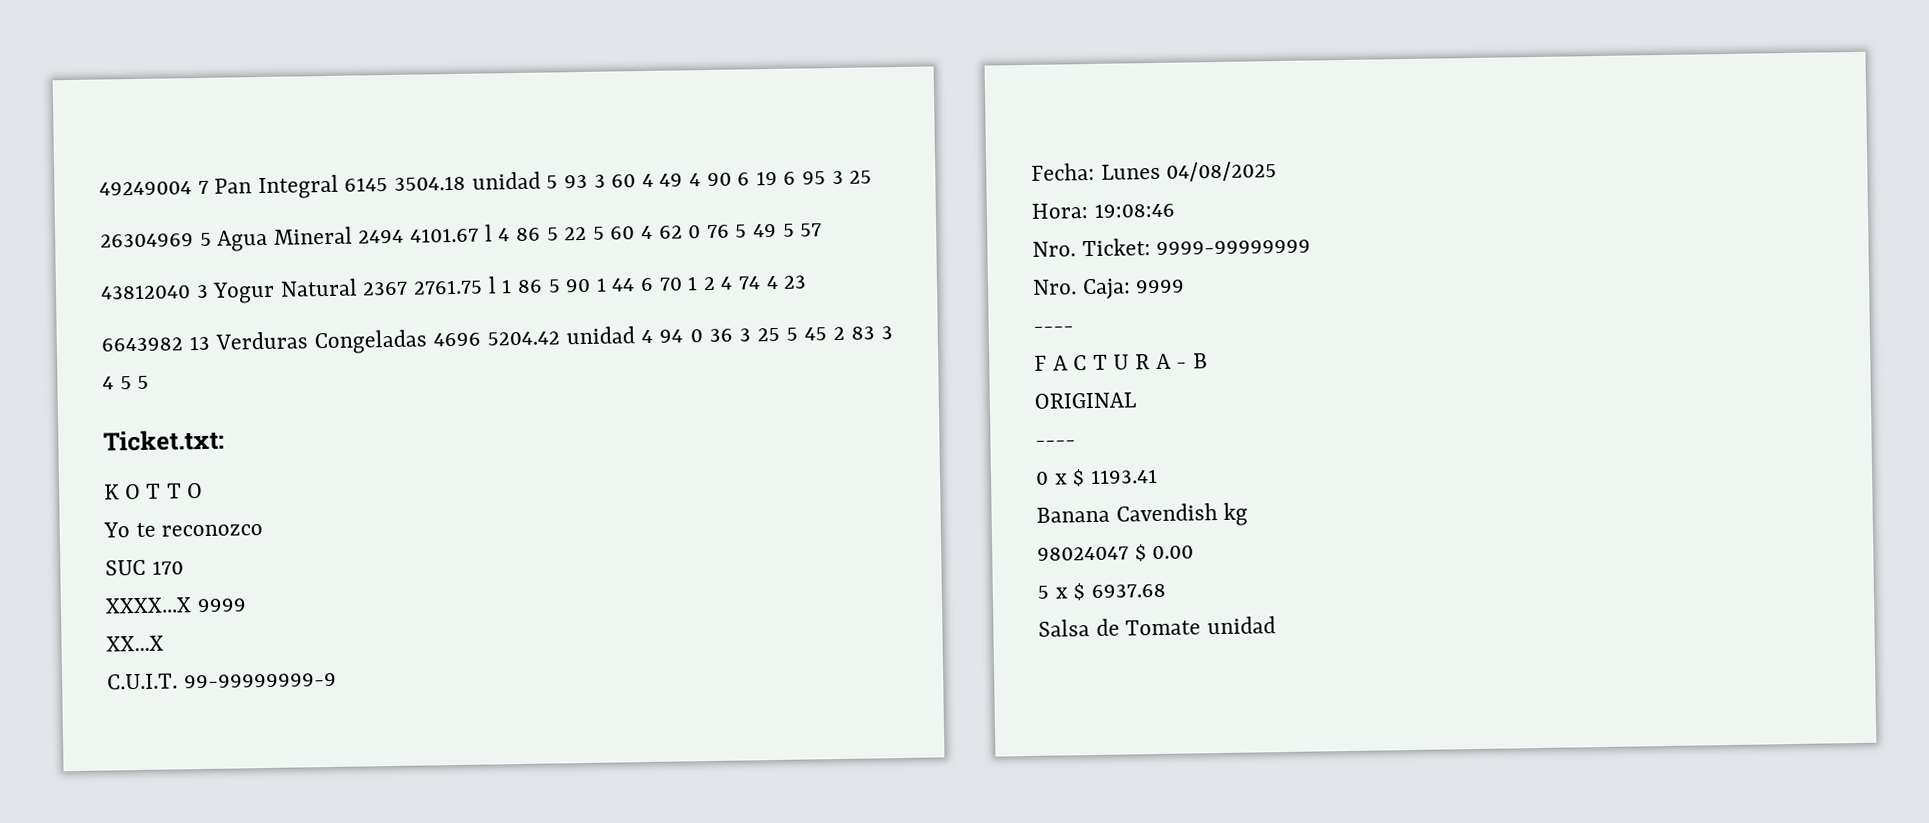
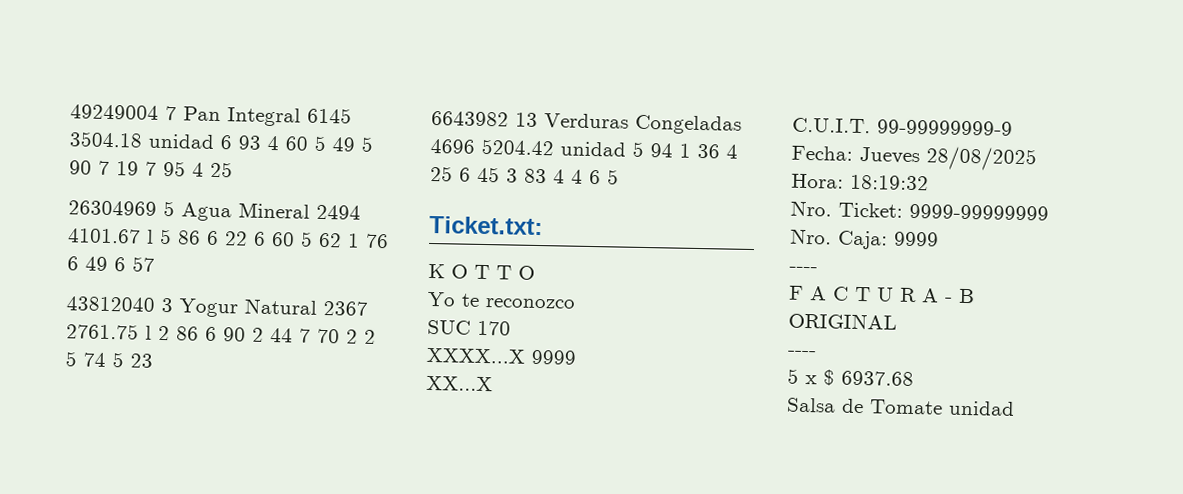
[546,170,844,189] 5 93 3 60 4 49 4 90 6 19 6 95 3 -> [220,135,374,152] [69,160,204,177] 6 93 4 60 5 49 5 90 7 19 7 95 4
[498,223,795,242] 4 86 5 22 5 60 4 62 0 76 5 49 5 -> [159,228,389,249] [67,256,126,272] 5 86 6 22 6 60 5 62 1 76 6 49 6
[501,275,779,294] 1 86 5 90 1 44 6 70 1 2 4 74 4 -> [158,325,376,344] [65,351,124,368] 2 86 6 90 2 44 7 70 2 2 5 74 5
[641,326,893,344] [102,376,132,390] 4 94 0 36 3 25 5 45 2 83 3 4 5 -> [632,141,738,159] [430,165,601,185] 5 94 1 36 4 25 6 45 3 83 4 4 6
[1100,161,1278,182] Lunes 04/08/2025 -> [859,146,1037,172] Jueves 28/08/2025
[1093,202,1175,218] 19:08:46 -> [850,174,929,191] 18:19:32
[1035,468,1158,487] [1036,502,1249,526] [1037,544,1195,562] // 0 x $ 1193.41 // Banana Cavendish kg // 98024047 $ 0.00 -> (817, 353) none

